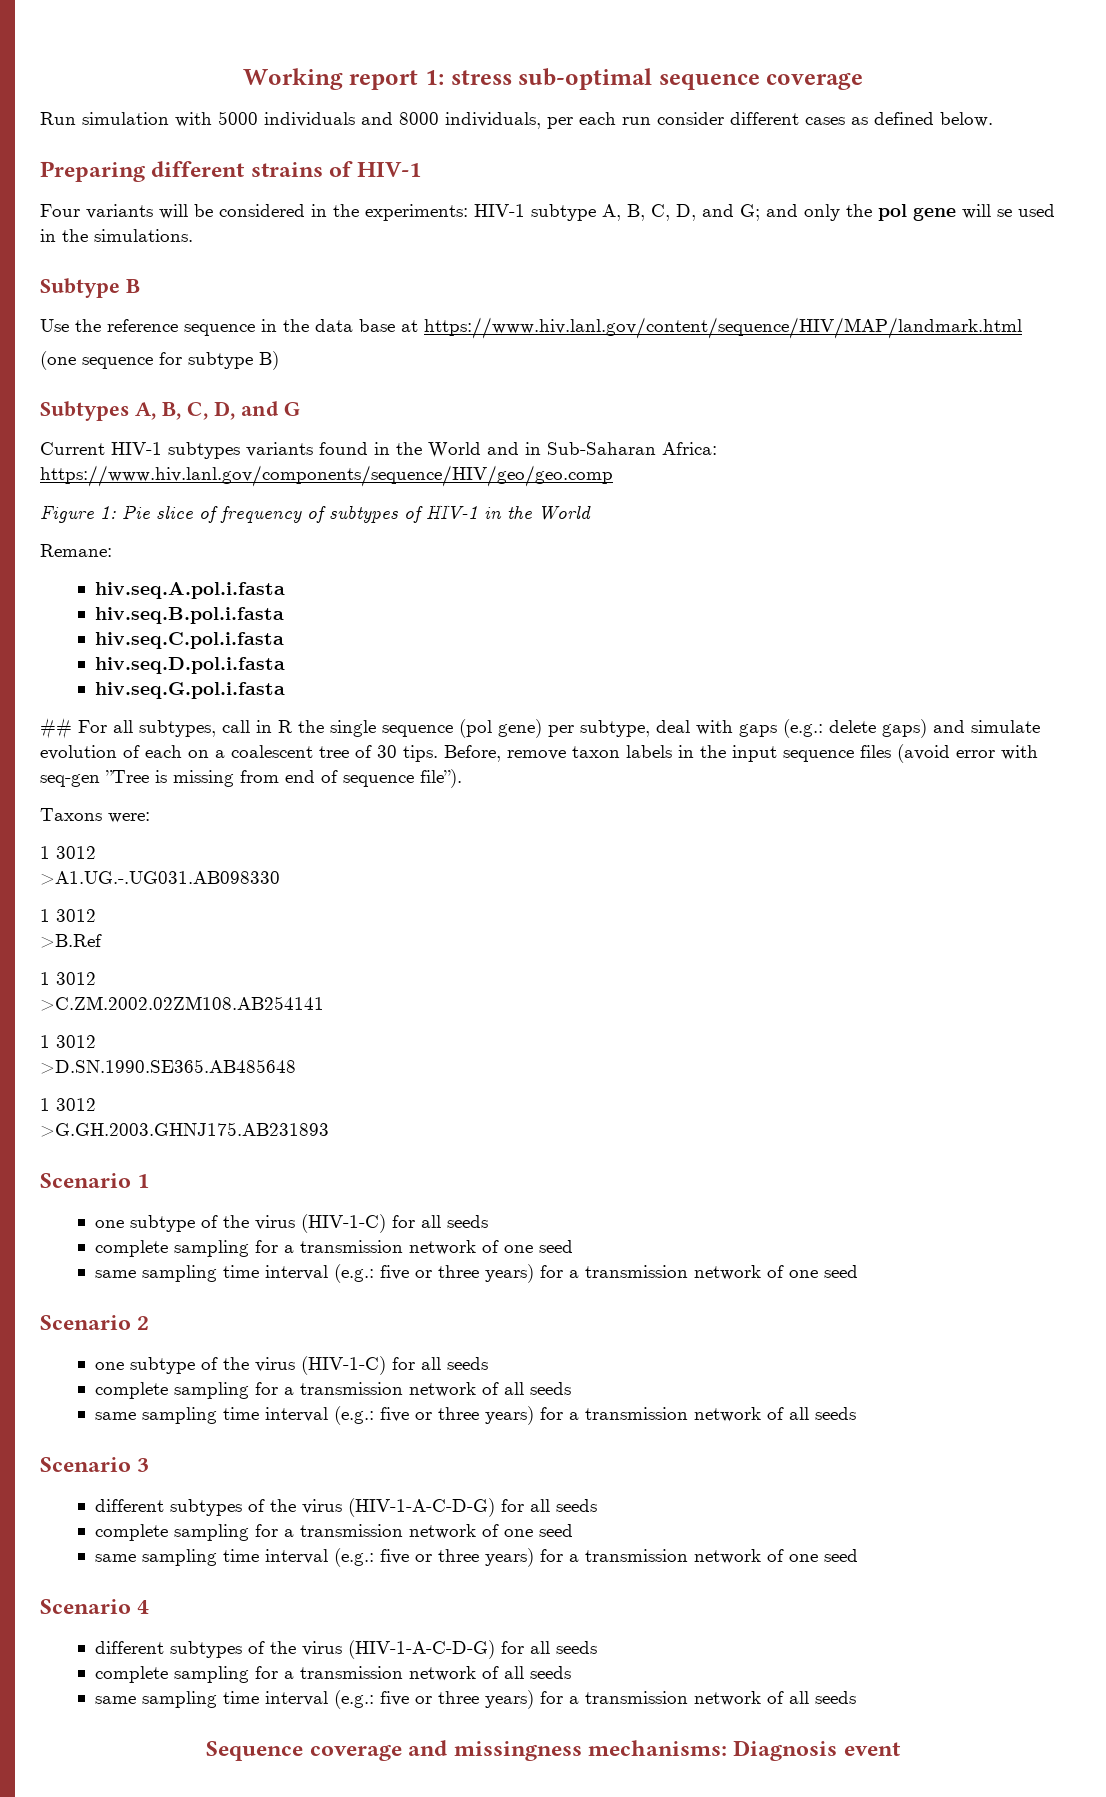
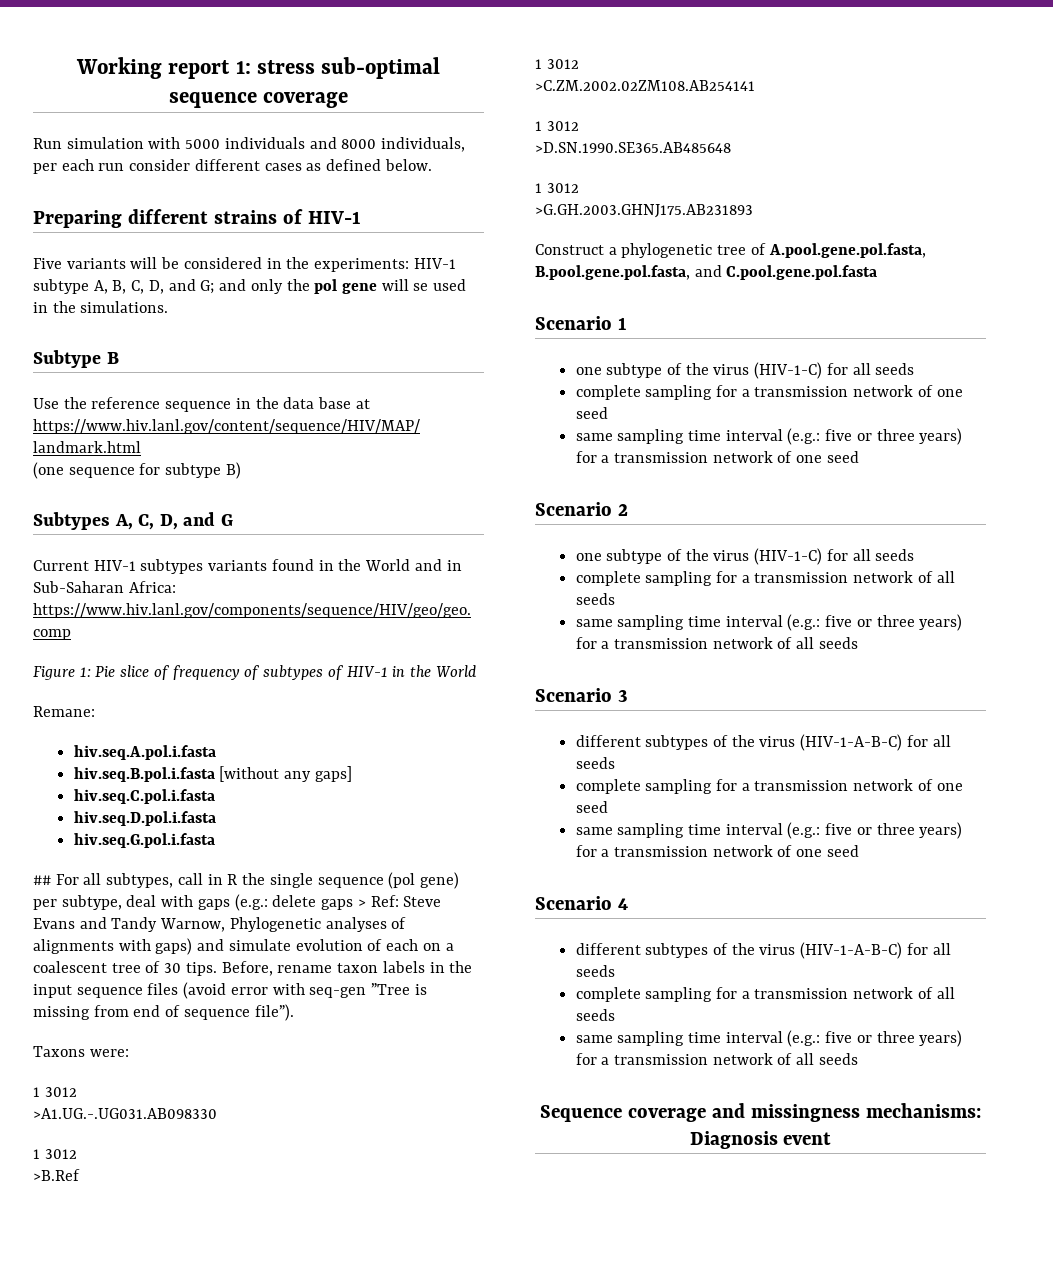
[40,204,80,217] Four -> [33,258,62,269] Five
[162,402,181,420] B, -> (133, 522) none
(285, 615) none -> [219,766,352,782] [without any gaps]
(876, 726) none -> [321,895,442,910] [33,917,407,932] [33,939,151,954] gaps > Ref: Steve Evans and Tandy Warnow, Phylogenetic analyses of alignments with
[507,750,566,760] remove -> [277,965,333,973] rename
(329, 1129) none -> [535,243,926,258] [535,265,878,280] // Construct a phylogenetic tree of A.pool.gene.pol.fasta, B.pool.gene.pol.fasta, and C.pool.gene.pol.fasta
[348,1498,496,1517] (HIV-1-A-C-D-G) -> [800,734,903,751] (HIV-1-A-B-C)
[348,1640,496,1659] (HIV-1-A-C-D-G) -> [800,942,903,959] (HIV-1-A-B-C)

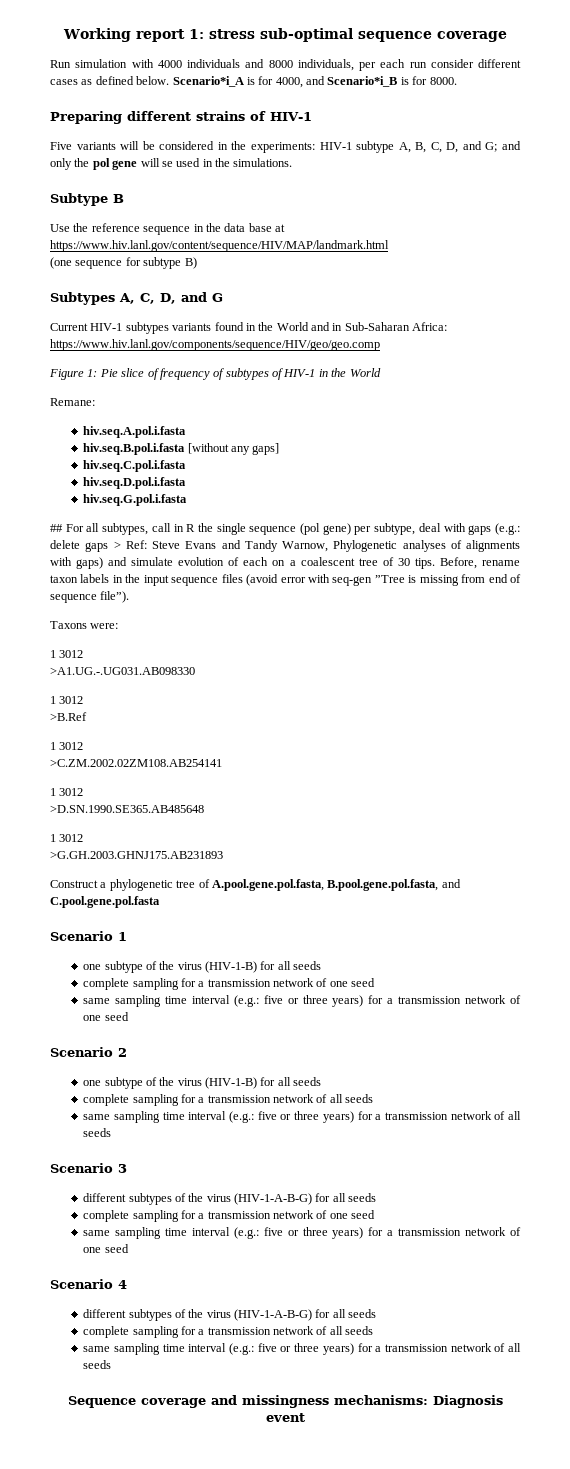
[185,139,221,149] 5000 -> [157,60,182,68] 4000
(432, 165) none -> [172,76,457,88] Scenario*i_A is for 4000, and Scenario*i_B is for 8000.
[754,362,823,379] (HIV-1-C) -> [205,961,258,973] (HIV-1-B)
[754,548,823,565] (HIV-1-C) -> [205,1077,258,1089] (HIV-1-B)
[800,734,903,751] (HIV-1-A-B-C) -> [234,1193,313,1205] (HIV-1-A-B-G)
[800,942,903,959] (HIV-1-A-B-C) -> [234,1309,313,1321] (HIV-1-A-B-G)

